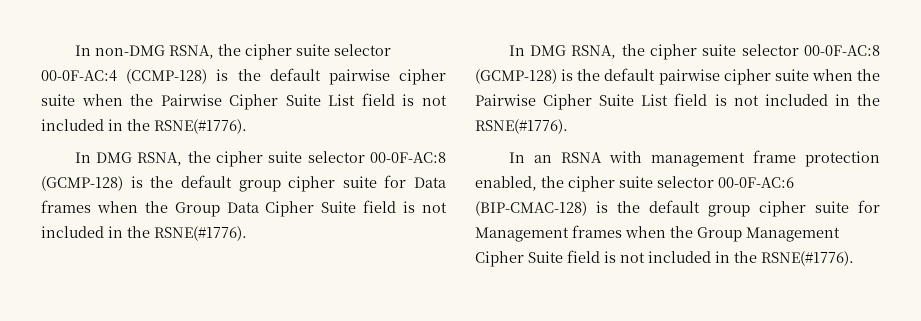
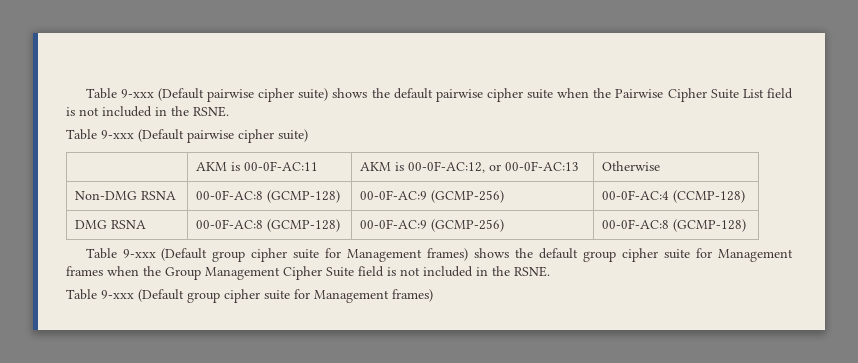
[74,44,391,60] [41,69,229,84] In non-DMG RSNA, the cipher suite selector 00-0F-AC:4 (CCMP-128) is -> [85,88,368,102] Table 9-xxx (Default pairwise cipher suite) shows
[154,119,247,134] [74,151,446,167] [41,175,446,192] [41,200,448,217] [41,226,247,241] [508,44,880,60] [475,68,880,85] [475,93,880,110] [475,119,568,134] [508,150,880,167] [475,176,794,192] [475,201,608,216] RSNE(#1776). // In DMG RSNA, the cipher suite selector 00-0F-AC:8 (GCMP-128) is the default group cipher suite for Data frames when the Group Data Cipher Suite field is not included in the RSNE(#1776). // In DMG RSNA, the cipher suite selector 00-0F-AC:8 (GCMP-128) is the default pairwise cipher suite when the Pairwise Cipher Suite List field is not included in the RSNE(#1776). // In an RSNA with management frame protection enabled, the cipher suite selector 00-0F-AC:6 (BIP-CMAC-128) is -> [193,106,229,117] [66,129,308,143] [196,161,319,171] [360,161,580,173] [602,161,661,171] [75,191,177,200] [196,190,341,203] [360,190,505,203] [602,190,746,203] [75,220,147,229] [196,219,341,232] [360,219,505,232] [602,219,747,232] [85,248,510,262] RSNE. // Table 9-xxx (Default pairwise cipher suite) // | AKM is 00-0F-AC:11 | AKM is 00-0F-AC:12, or 00-0F-AC:13 | Otherwise // Non-DMG RSNA | 00-0F-AC:8 (GCMP-128) | 00-0F-AC:9 (GCMP-256) | 00-0F-AC:4 (CCMP-128) // DMG RSNA | 00-0F-AC:8 (GCMP-128) | 00-0F-AC:9 (GCMP-256) | 00-0F-AC:8 (GCMP-128) // Table 9-xxx (Default group cipher suite for Management frames) shows
[761,251,854,266] RSNE(#1776). -> [514,266,550,277] [66,289,433,303] RSNE. // Table 9-xxx (Default group cipher suite for Management frames)

